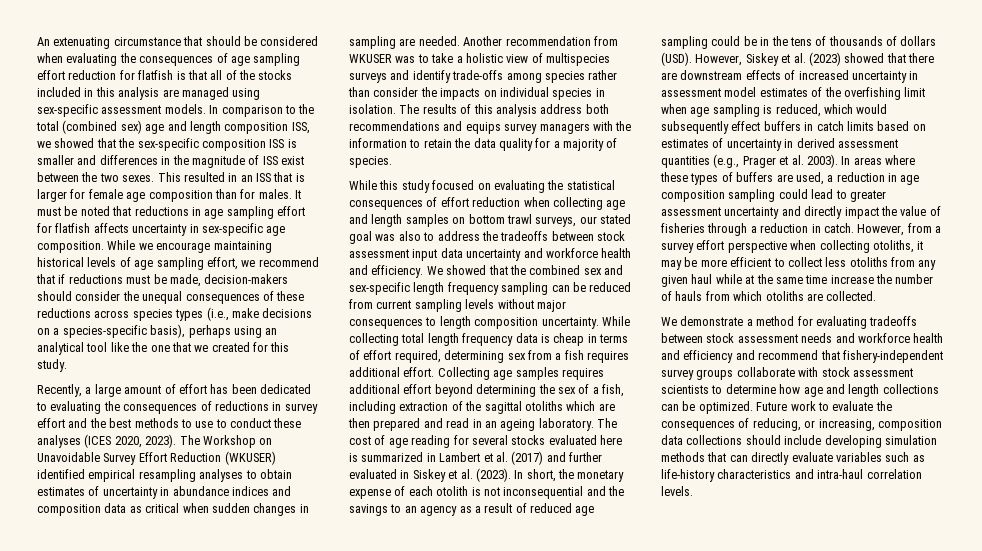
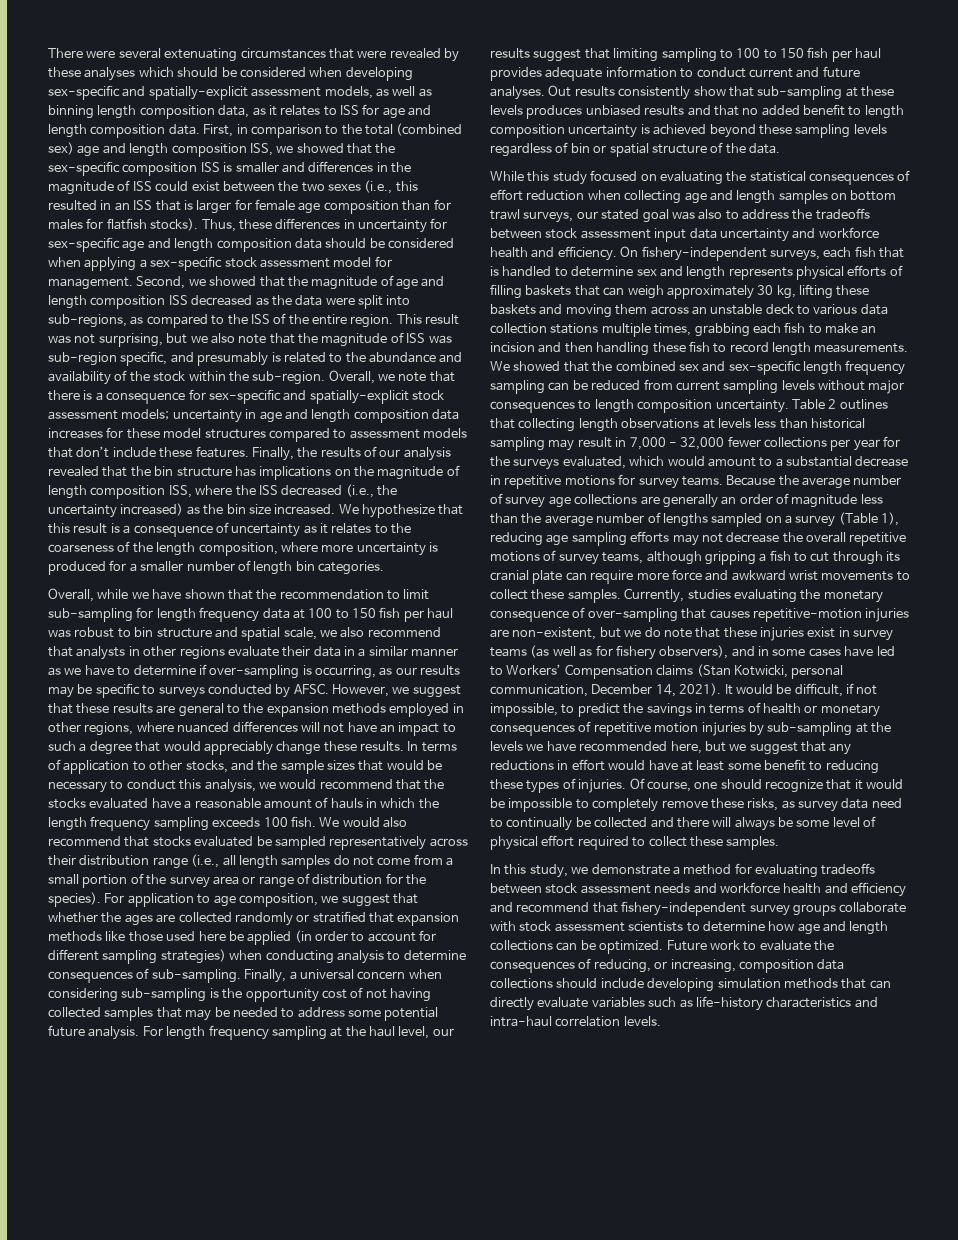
[37,36,319,49] [37,53,301,66] [37,70,293,80] [37,87,261,100] [37,104,219,117] An extenuating circumstance that should be considered when evaluating the consequences of age sampling effort reduction for flatfish is that all of the stocks included in this analysis are managed using sex-specific assessment models. In -> [48,48,459,62] [48,67,413,81] [48,85,432,100] [48,104,432,119] [48,124,248,138] There were several extenuating circumstances that were revealed by these analyses which should be considered when developing sex-specific and spatially-explicit assessment models, as well as binning length composition data, as it relates to ISS for age and length composition data. First, in
(278, 160) none -> [155,181,189,192] could
[122,172,181,182] sexes. This -> [328,180,418,194] sexes (i.e., this
[258,189,301,199] [37,206,305,219] [37,223,286,236] [37,240,272,253] [37,257,319,270] [36,274,289,287] [37,291,305,304] [37,307,313,321] [37,324,278,338] [37,342,290,355] [37,359,67,372] [37,384,311,397] [36,401,318,414] [37,418,302,428] [37,434,273,448] [37,451,276,465] [37,469,292,482] [37,486,292,499] [37,503,309,516] [349,36,618,49] [349,53,610,66] [349,70,618,83] [348,87,605,100] [349,104,609,117] [349,121,632,134] [349,138,618,151] [349,156,392,168] males. It must be noted that reductions in age sampling effort for flatfish affects uncertainty in sex-specific age composition. While we encourage maintaining historical levels of age sampling effort, we recommend that if reductions must be made, decision-makers should consider the unequal consequences of these reductions across species types (i.e., make decisions on a species-specific basis), perhaps using an analytical tool like the one that we created for this study. // Recently, a large amount of effort has been dedicated to evaluating the consequences of reductions in survey effort and the best methods to use to conduct these analyses (ICES 2020, 2023). The Workshop on Unavoidable Survey Effort Reduction (WKUSER) identified empirical resampling analyses to obtain estimates of uncertainty in abundance indices and composition data as critical when sudden changes in sampling are needed. Another recommendation from WKUSER was to take a holistic view of multispecies surveys and identify trade-offs among species rather than consider the impacts on individual species in isolation. The results of this analysis address both recommendations and equips survey managers with the information to retain the data quality for a majority of species. -> [48,218,448,233] [48,237,454,252] [48,256,392,271] [48,275,445,290] [48,295,411,309] [48,313,460,328] [48,332,452,347] [48,351,463,366] [48,370,455,385] [48,389,444,404] [48,409,459,423] [48,427,467,442] [48,446,451,461] [48,465,460,480] [48,484,397,499] [48,503,464,518] [48,522,412,537] [48,541,438,556] [48,560,384,575] [48,588,430,602] [48,607,454,622] [48,627,441,641] [48,646,459,660] [48,664,461,679] [48,683,461,698] [48,703,464,717] [48,721,456,736] [48,741,457,755] [48,759,443,774] [48,779,445,793] [48,797,439,809] [48,816,407,831] [48,836,468,850] [48,854,454,869] [48,873,427,888] [48,892,418,907] [48,911,460,926] [48,930,437,945] [48,949,466,964] [48,968,442,983] [48,987,431,1002] [48,1007,439,1021] [48,1025,454,1040] [490,47,882,62] [490,66,860,81] [490,85,894,100] [490,104,904,119] [490,124,887,138] [490,142,780,157] males for flatfish stocks). Thus, these differences in uncertainty for sex-specific age and length composition data should be considered when applying a sex-specific stock assessment model for management. Second, we showed that the magnitude of age and length composition ISS decreased as the data were split into sub-regions, as compared to the ISS of the entire region. This result was not surprising, but we also note that the magnitude of ISS was sub-region specific, and presumably is related to the abundance and availability of the stock within the sub-region. Overall, we note that there is a consequence for sex-specific and spatially-explicit stock assessment models; uncertainty in age and length composition data increases for these model structures compared to assessment models that don’t include these features. Finally, the results of our analysis revealed that the bin structure has implications on the magnitude of length composition ISS, where the ISS decreased (i.e., the uncertainty increased) as the bin size increased. We hypothesize that this result is a consequence of uncertainty as it relates to the coarseness of the length composition, where more uncertainty is produced for a smaller number of length bin categories. // Overall, while we have shown that the recommendation to limit sub-sampling for length frequency data at 100 to 150 fish per haul was robust to bin structure and spatial scale, we also recommend that analysts in other regions evaluate their data in a similar manner as we have to determine if over-sampling is occurring, as our results may be specific to surveys conducted by AFSC. However, we suggest that these results are general to the expansion methods employed in other regions, where nuanced differences will not have an impact to such a degree that would appreciably change these results. In terms of application to other stocks, and the sample sizes that would be necessary to conduct this analysis, we would recommend that the stocks evaluated have a reasonable amount of hauls in which the length frequency sampling exceeds 100 fish. We would also recommend that stocks evaluated be sampled representatively across their distribution range (i.e., all length samples do not come from a small portion of the survey area or range of distribution for the species). For application to age composition, we suggest that whether the ages are collected randomly or stratified that expansion methods like those used here be applied (in order to account for different sampling strategies) when conducting analysis to determine consequences of sub-sampling. Finally, a universal concern when considering sub-sampling is the opportunity cost of not having collected samples that may be needed to address some potential future analysis. For length frequency sampling at the haul level, our results suggest that limiting sampling to 100 to 150 fish per haul provides adequate information to conduct current and future analyses. Out results consistently show that sub-sampling at these levels produces unbiased results and that no added benefit to length composition uncertainty is achieved beyond these sampling levels regardless of bin or spatial structure of the data.
(424, 271) none -> [620,246,904,261] [490,265,903,280] [490,284,870,299] [490,304,888,318] [490,322,877,337] [490,341,909,356] On fishery-independent surveys, each fish that is handled to determine sex and length represents physical efforts of filling baskets that can weigh approximately 30 kg, lifting these baskets and moving them across an unstable deck to various data collection stations multiple times, grabbing each fish to make an incision and then handling these fish to record length measurements.
[601,316,630,326] [349,333,628,346] [349,350,629,363] [349,367,604,380] [349,384,624,397] [349,401,615,414] [348,418,617,431] [349,435,622,448] [349,451,602,465] [349,468,625,482] [349,486,624,499] [349,503,595,516] [661,36,937,49] [661,52,934,66] [661,70,919,83] [661,87,926,100] [661,104,888,117] [661,121,926,134] [661,138,898,151] [661,154,915,168] [660,172,920,185] [661,189,886,202] [661,206,941,219] [661,223,941,236] [661,240,924,253] [661,257,937,270] [661,274,934,287] [661,291,877,301] [661,317,677,326] While collecting total length frequency data is cheap in terms of effort required, determining sex from a fish requires additional effort. Collecting age samples requires additional effort beyond determining the sex of a fish, including extraction of the sagittal otoliths which are then prepared and read in an ageing laboratory. The cost of age reading for several stocks evaluated here is summarized in Lambert et al. (2017) and further evaluated in Siskey et al. (2023). In short, the monetary expense of each otolith is not inconsequential and the savings to an agency as a result of reduced age sampling could be in the tens of thousands of dollars (USD). However, Siskey et al. (2023) showed that there are downstream effects of increased uncertainty in assessment model estimates of the overfishing limit when age sampling is reduced, which would subsequently effect buffers in catch limits based on estimates of uncertainty in derived assessment quantities (e.g., Prager et al. 2003). In areas where these types of buffers are used, a reduction in age composition sampling could lead to greater assessment uncertainty and directly impact the value of fisheries through a reduction in catch. However, from a survey effort perspective when collecting otoliths, it may be more efficient to collect less otoliths from any given haul while at the same time increase the number of hauls from which otoliths are collected. // We -> [791,399,888,410] [490,418,865,432] [490,436,901,451] [490,456,909,470] [490,474,902,489] [490,493,883,508] [490,512,900,527] [490,531,907,546] [490,550,901,565] [490,569,910,584] [490,588,883,603] [490,607,910,622] [490,627,894,641] [490,645,895,660] [490,664,844,679] [490,683,878,697] [490,702,880,717] [490,721,891,736] [490,741,852,755] [490,759,879,774] [490,778,904,793] [490,798,902,812] [490,816,877,831] [490,835,780,850] [490,864,589,878] Table 2 outlines that collecting length observations at levels less than historical sampling may result in 7,000 - 32,000 fewer collections per year for the surveys evaluated, which would amount to a substantial decrease in repetitive motions for survey teams. Because the average number of survey age collections are generally an order of magnitude less than the average number of lengths sampled on a survey (Table 1), reducing age sampling efforts may not decrease the overall repetitive motions of survey teams, although gripping a fish to cut through its cranial plate can require more force and awkward wrist movements to collect these samples. Currently, studies evaluating the monetary consequence of over-sampling that causes repetitive-motion injuries are non-existent, but we do note that these injuries exist in survey teams (as well as for fishery observers), and in some cases have led to Workers’ Compensation claims (Stan Kotwicki, personal communication, December 14, 2021). It would be difficult, if not impossible, to predict the savings in terms of health or monetary consequences of repetitive motion injuries by sub-sampling at the levels we have recommended here, but we suggest that any reductions in effort would have at least some benefit to reducing these types of injuries. Of course, one should recognize that it would be impossible to completely remove these risks, as survey data need to continually be collected and there will always be some level of physical effort required to collect these samples. // In this study, we

